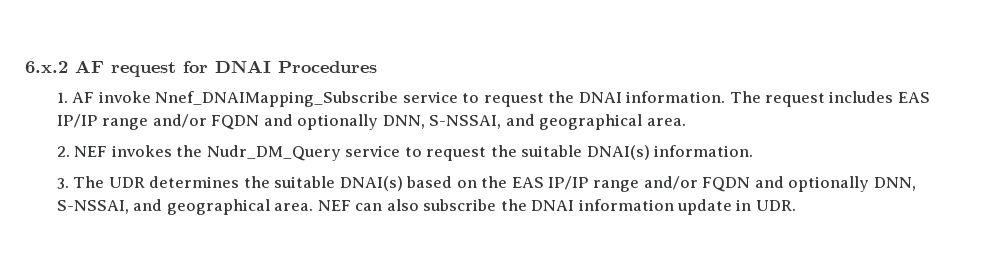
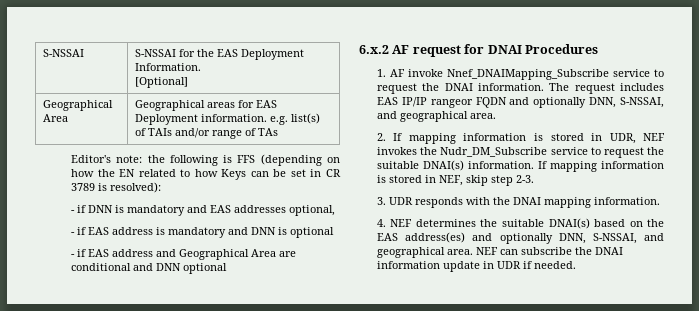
(25, 67) none -> [42,49,84,57] [134,49,304,60] [134,63,201,71] [134,77,188,88] [42,100,113,111] [42,114,68,122] [134,100,277,111] [134,113,320,125] [134,128,278,139] [70,154,340,166] [70,169,341,180] [70,182,161,193] [70,205,335,216] [70,227,334,238] [70,249,296,260] [70,263,227,274] S-NSSAI | S-NSSAI for the EAS Deployment Information. // [Optional] // Geographical Area | Geographical areas for EAS Deployment information. e.g. list(s) of TAIs and/or range of TAs // Editor's note: the following is FFS (depending on how the EN related to how Keys can be set in CR 3789 is resolved): // - if DNN is mandatory and EAS addresses optional, // - if EAS address is mandatory and DNN is optional // - if EAS address and Geographical Area are conditional and DNN optional //
[102,114,207,130] range and/or -> [430,99,473,108] rangeor
(70, 151) none -> [393,133,636,144] If mapping information is stored in UDR,
[206,145,341,161] Nudr_DM_Query -> [440,147,548,157] Nudr_DM_Subscribe
[56,176,145,189] // 3. The UDR -> [537,161,664,172] [376,175,534,186] [376,197,660,208] [376,219,413,227] If mapping information is stored in NEF, skip step 2-3. // 3. UDR responds with the DNAI mapping information. // 4. NEF
[547,176,751,192] IP/IP range and/or FQDN -> [405,232,466,243] address(es)
[386,199,419,211] also -> (518, 252) none
[755,200,796,211] UDR. -> [496,261,576,269] UDR if needed.

